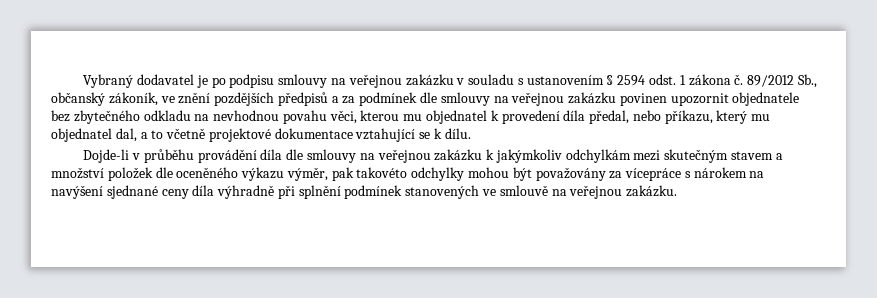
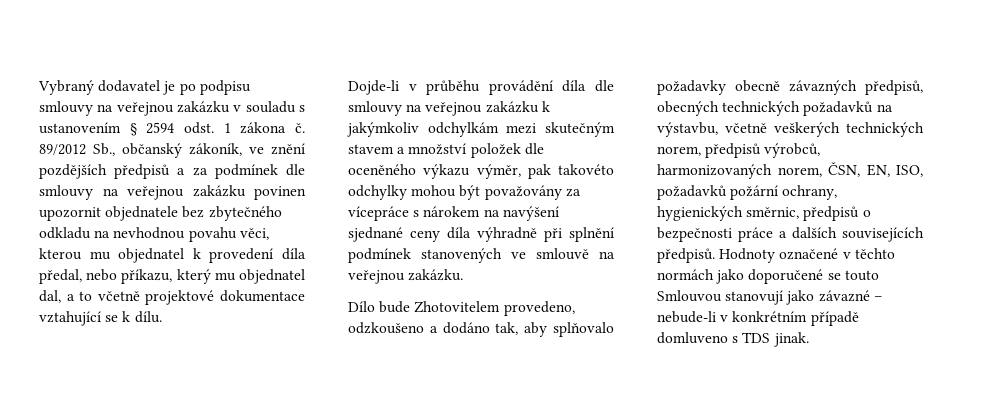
(678, 191) none -> [348,301,575,316] [348,322,614,337] [657,80,923,95] [657,101,893,116] [657,122,924,137] [657,143,821,158] [657,162,923,179] [657,185,838,200] [657,206,871,221] [657,227,924,242] [657,248,895,263] [657,269,879,284] [657,290,883,305] [657,311,859,326] [657,332,809,347] // Dílo bude Zhotovitelem provedeno, odzkoušeno a dodáno tak, aby splňovalo požadavky obecně závazných předpisů, obecných technických požadavků na výstavbu, včetně veškerých technických norem, předpisů výrobců, harmonizovaných norem, ČSN, EN, ISO, požadavků požární ochrany, hygienických směrnic, předpisů o bezpečnosti práce a dalších souvisejících předpisů. Hodnoty označené v těchto normách jako doporučené se touto Smlouvou stanovují jako závazné – nebude-li v konkrétním případě domluveno s TDS jinak.

